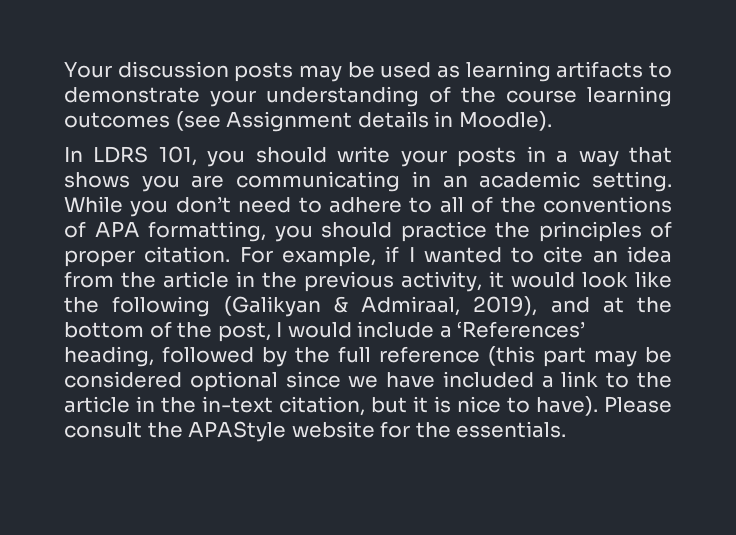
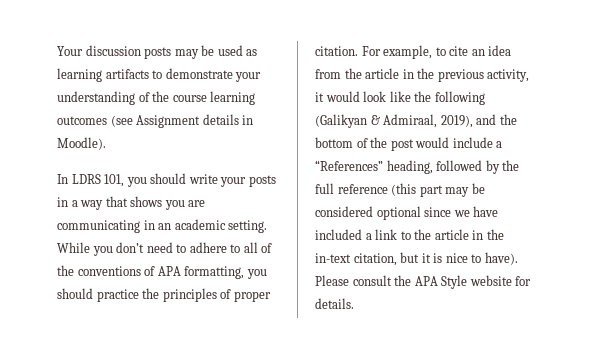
[385,246,502,263] if I wanted -> (433, 52) none
[602,297,624,313] at -> (497, 119) none
[217,322,283,342] post, I -> [390,139,414,151] post
[457,321,586,338] ‘References’ -> [315,160,383,171] “References”
[188,421,567,442] APAStyle website for the essentials. -> [414,275,532,289] [315,298,354,309] APA Style website for details.

